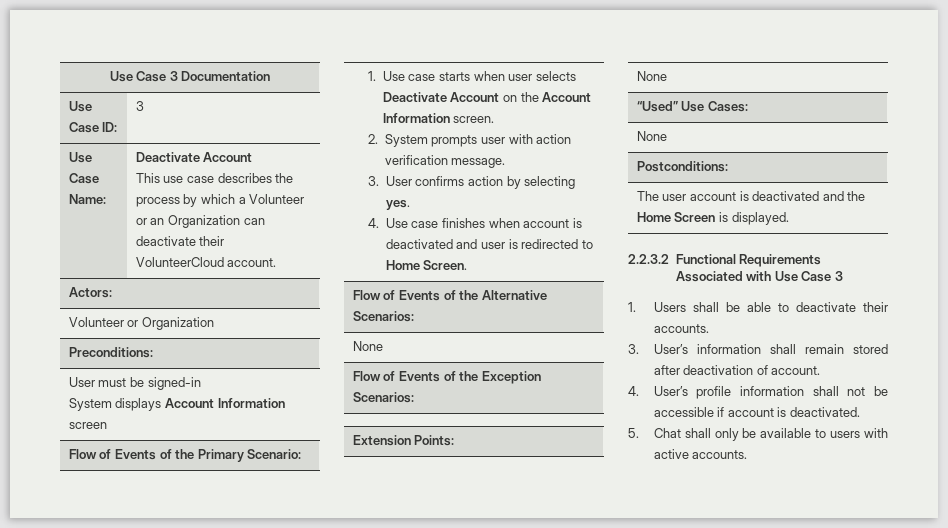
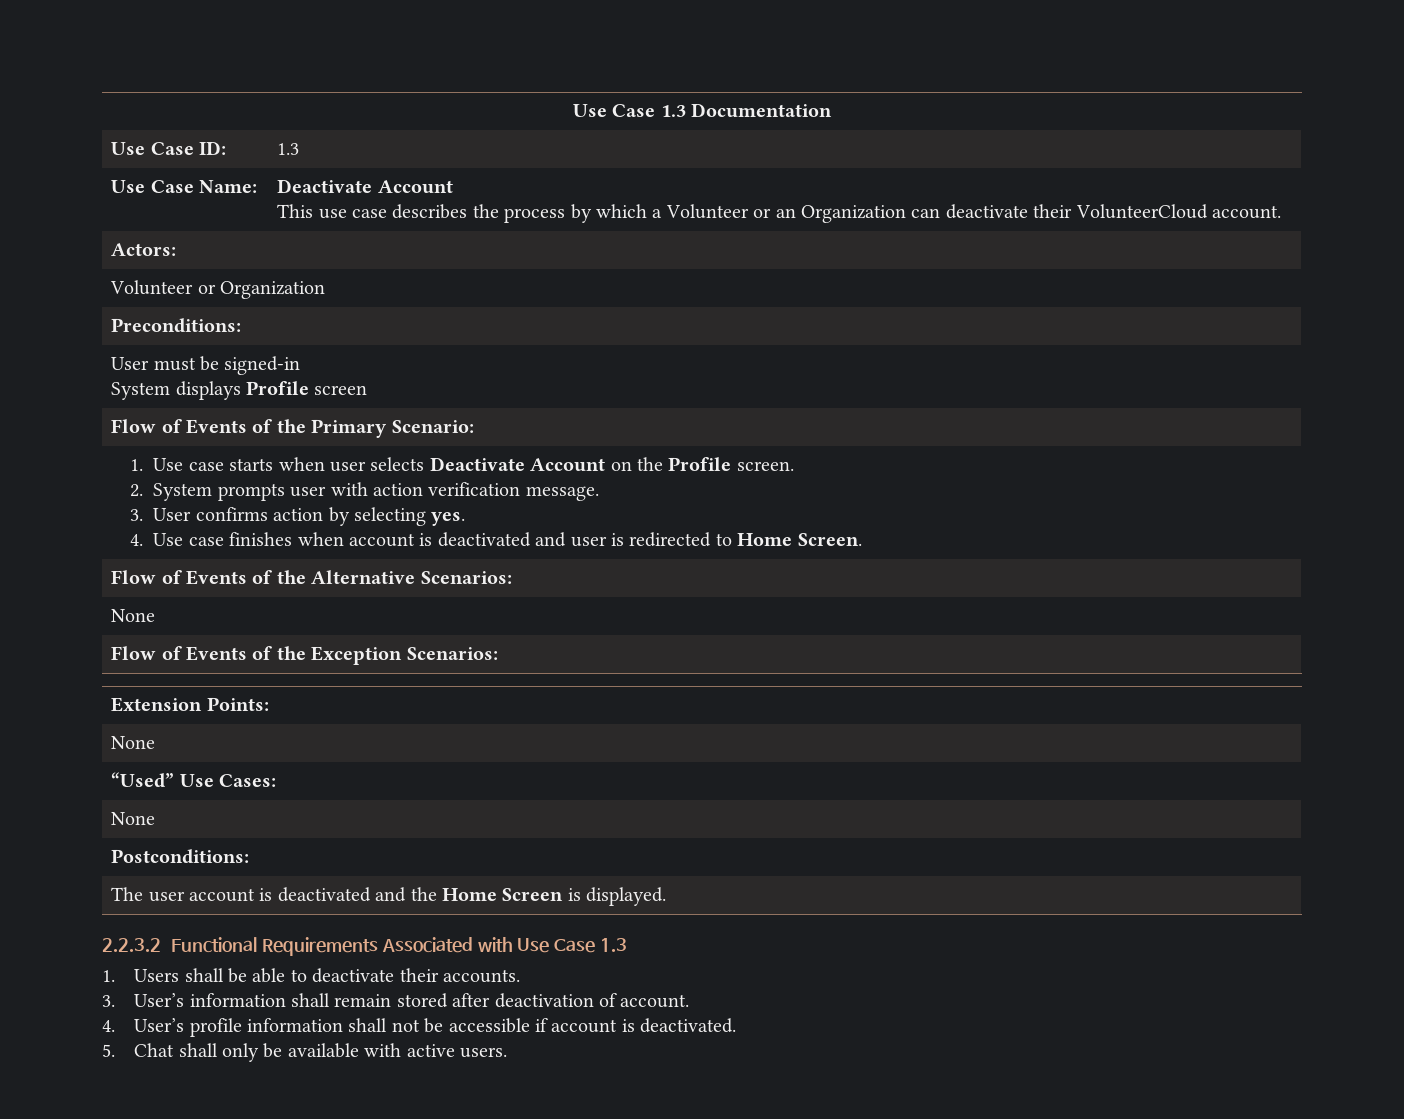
[109,71,178,82] Use Case 3 -> [572,104,686,117] Use Case 1.3
[135,101,144,111] 3 -> [277,143,300,155] 1.3
[164,398,285,408] Account Information -> [245,381,309,395] Profile
[542,92,592,102] [382,113,450,123] Account Information -> [668,457,732,471] Profile
[834,271,843,281] 3 -> [600,938,628,952] 1.3
[815,429,861,438] to users -> (359, 1050) none
[692,450,748,459] accounts. -> [459,1047,507,1058] users.

